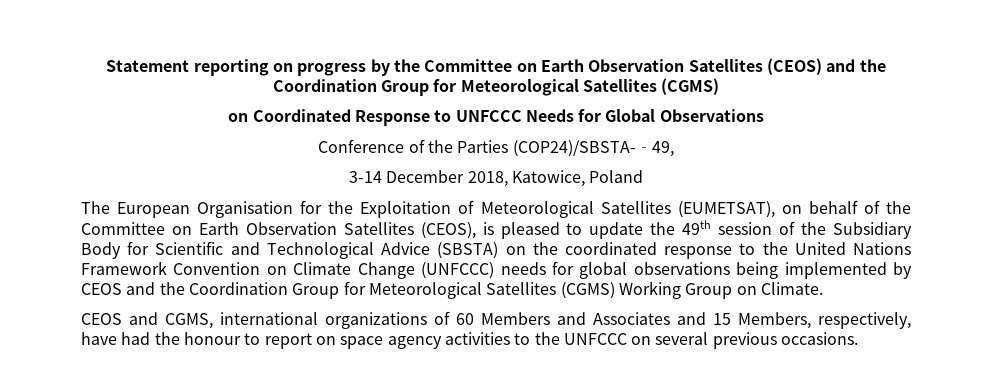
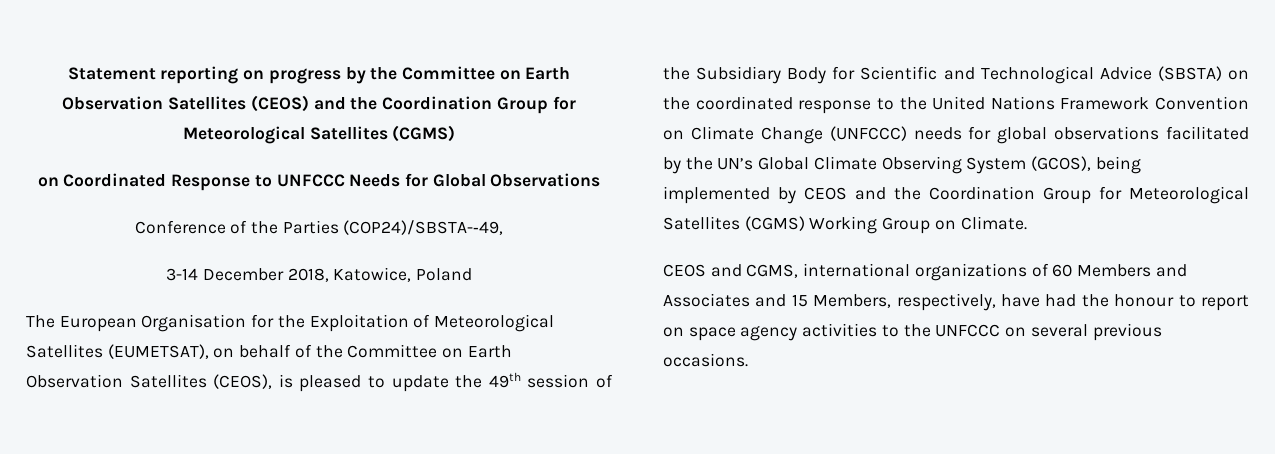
(730, 268) none -> [1166,126,1249,140] [663,156,1092,174] facilitated by the UN’s Global Climate Observing System (GCOS),

